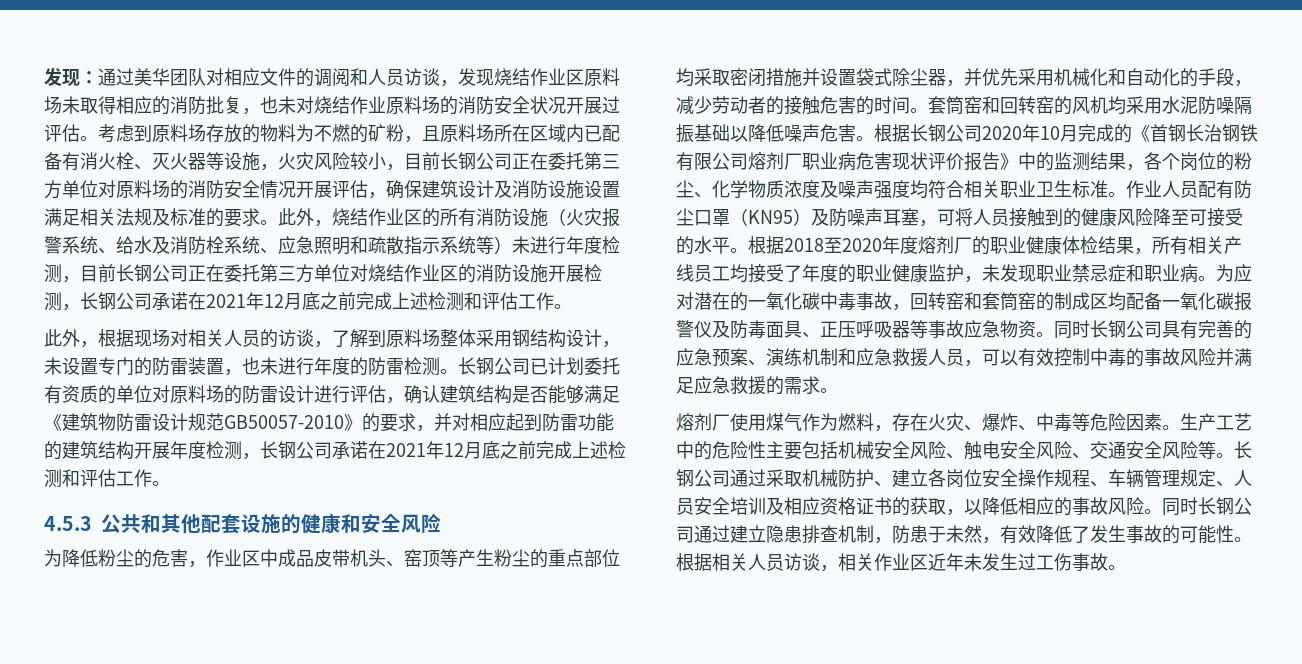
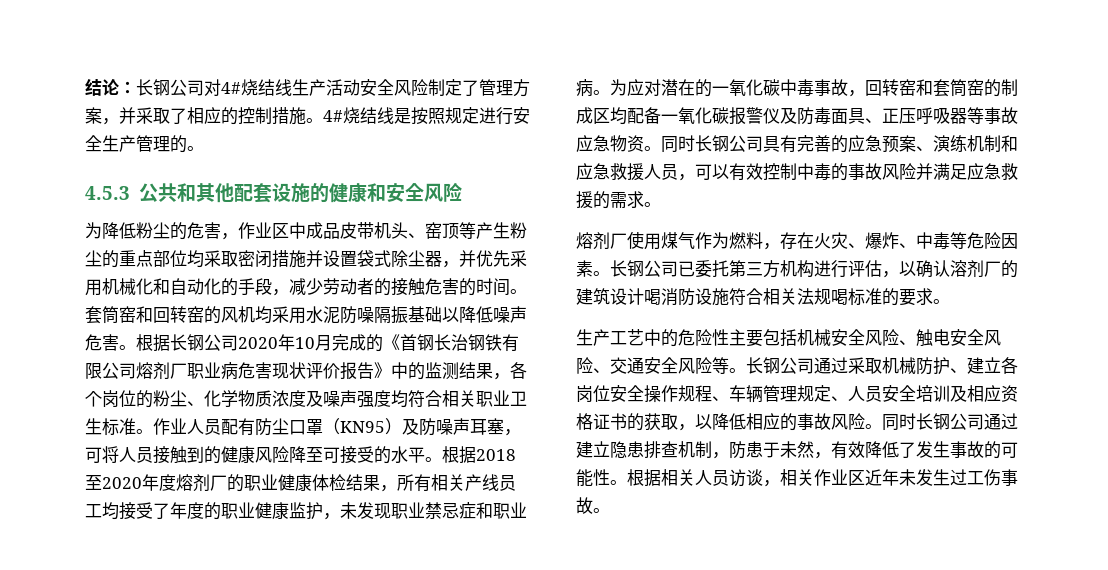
[44,67,620,87] [44,96,620,115] [44,124,620,143] [44,152,620,171] [44,180,620,199] [44,208,620,227] [44,236,620,255] [44,264,602,283] [44,292,572,311] [44,329,620,348] [44,357,620,376] [44,385,620,404] [44,413,614,432] [44,441,626,460] [44,469,152,488] 发现：通过美华团队对相应文件的调阅和人员访谈，发现烧结作业区原料场未取得相应的消防批复，也未对烧结作业原料场的消防安全状况开展过评估。考虑到原料场存放的物料为不燃的矿粉，且原料场所在区域内已配备有消火栓、灭火器等设施，火灾风险较小，目前长钢公司正在委托第三方单位对原料场的消防安全情况开展评估，确保建筑设计及消防设施设置满足相关法规及标准的要求。此外，烧结作业区的所有消防设施（火灾报警系统、给水及消防栓系统、应急照明和疏散指示系统等）未进行年度检测，目前长钢公司正在委托第三方单位对烧结作业区的消防设施开展检测，长钢公司承诺在2021年12月底之前完成上述检测和评估工作。 // 此外，根据现场对相关人员的访谈，了解到原料场整体采用钢结构设计，未设置专门的防雷装置，也未进行年度的防雷检测。长钢公司已计划委托有资质的单位对原料场的防雷设计进行评估，确认建筑结构是否能够满足《建筑物防雷设计规范GB50057-2010》的要求，并对相应起到防雷功能的建筑结构开展年度检测，长钢公司承诺在2021年12月底之前完成上述检测和评估工作 -> [85,78,530,97] [85,107,530,125] [85,135,187,153] 结论：长钢公司对4#烧结线生产活动安全风险制定了管理方案，并采取了相应的控制措施。4#烧结线是按照规定进行安全生产管理的
(1180, 427) none -> [610,260,1018,278] [576,288,950,306] 长钢公司已委托第三方机构进行评估，以确认溶剂厂的建筑设计喝消防设施符合相关法规喝标准的要求。 //

